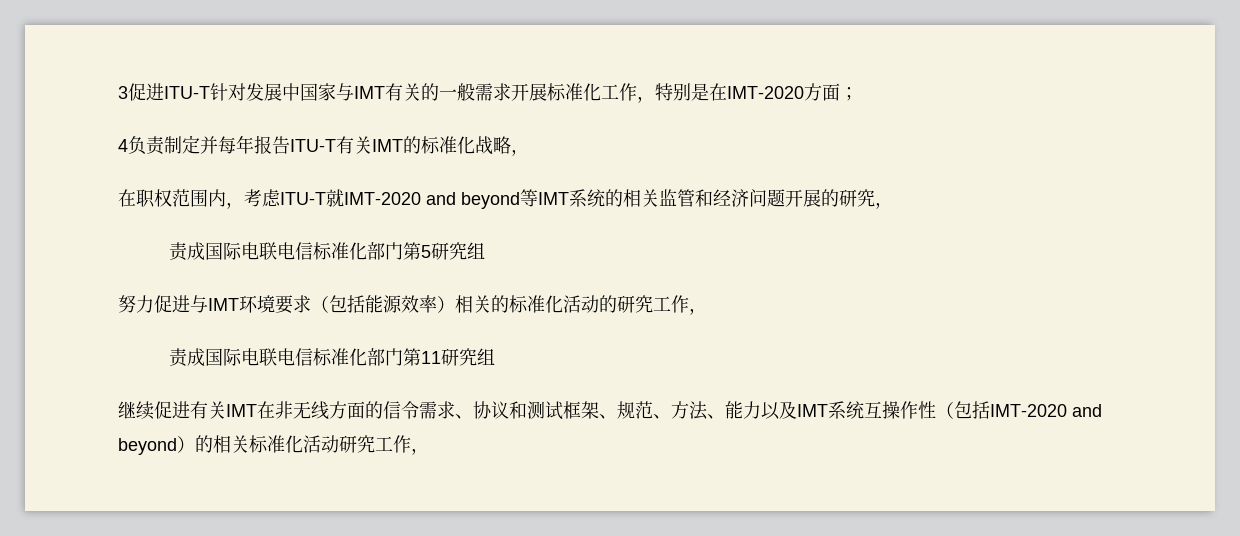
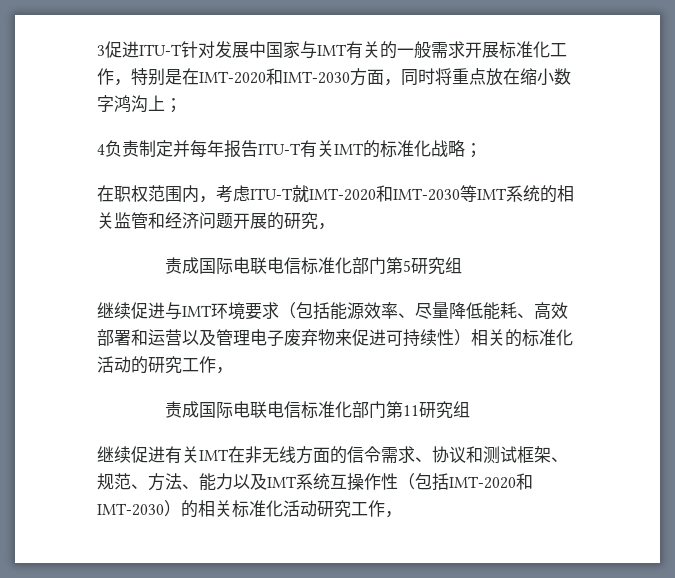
[804,83,840,101] 方面 -> [266,68,571,86] [97,95,165,113] 和IMT-2030方面，同时将重点放在缩小数字鸿沟上
[511,149,529,156] ， -> [465,143,482,158] ；
[426,192,520,209] and beyond -> [376,185,460,202] 和IMT-2030
[118,295,154,313] 努力 -> [97,302,131,319] 继续
(437, 304) none -> [398,302,568,320] [97,329,454,347] 、尽量降低能耗、高效部署和运营以及管理电子废弃物来促进可持续性
[1072,404,1102,417] [118,438,177,455] and beyond -> [516,473,533,490] [97,503,164,516] 和IMT-2030

